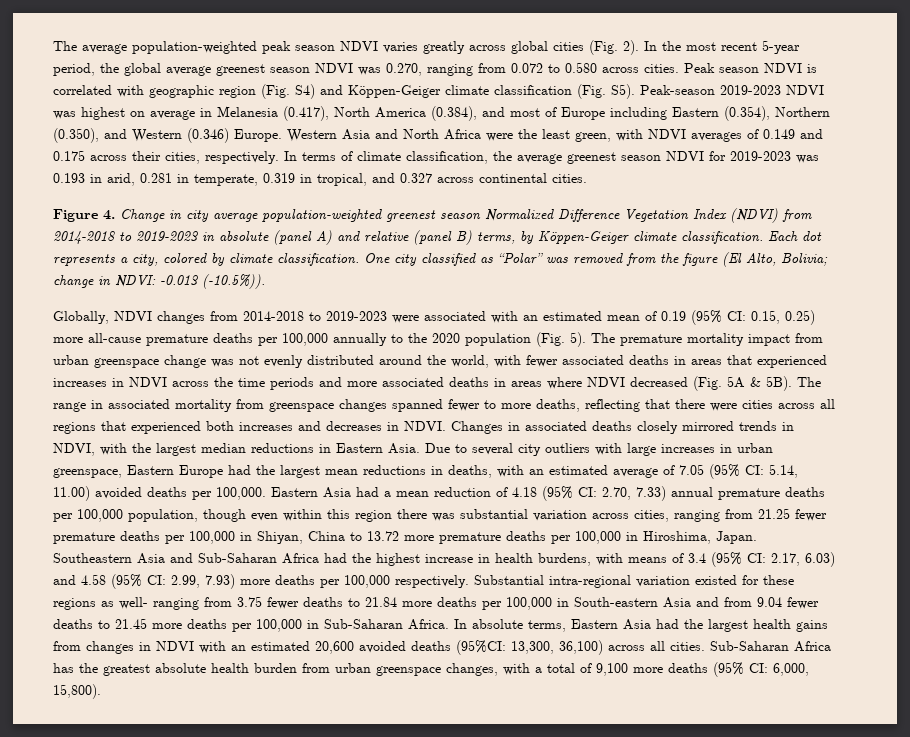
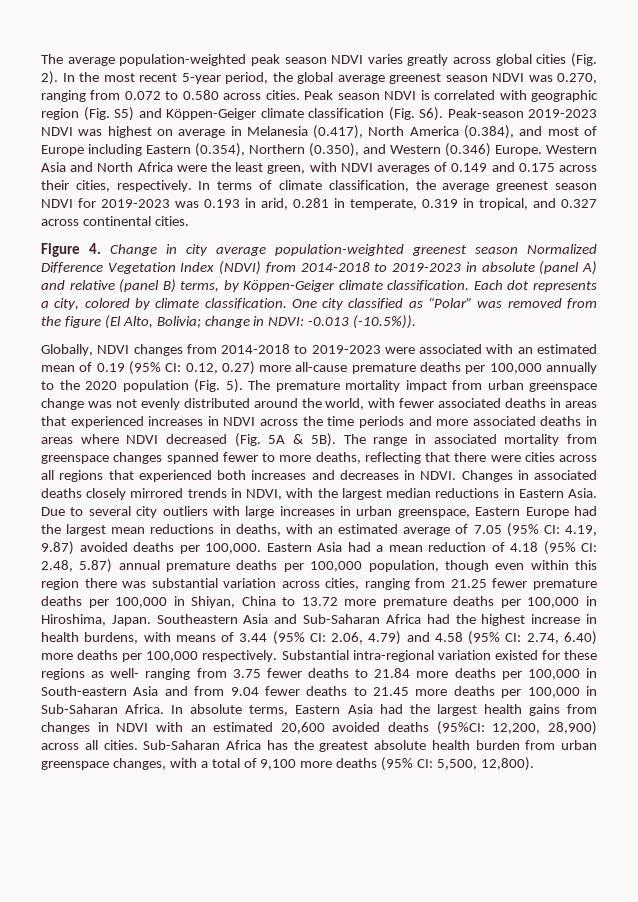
[295,84,315,99] S4) -> [114,107,134,121] S5)
[611,84,635,99] S5). -> [419,107,443,121] S6).
[751,310,815,325] 0.15, 0.25) -> [185,361,255,375] 0.12, 0.27)
[769,464,798,478] [53,486,90,501] 5.14, 11.00) -> [565,525,598,536] [41,541,74,555] 4.19, 9.87)
[602,486,666,501] 2.70, 7.33) -> [41,559,113,573] 2.48, 5.87)
[688,552,835,567] 3.4 (95% CI: 2.17, 6.03) -> [239,631,402,645] 3.44 (95% CI: 2.06, 4.79)
[171,574,235,589] 2.99, 7.93) -> [526,631,597,645] 2.74, 6.40)
[511,640,603,655] 13,300, 36,100) -> [492,721,597,735] 12,200, 28,900)
[773,663,809,676] [53,684,101,699] 6,000, 15,800). -> [437,757,534,771] 5,500, 12,800).

